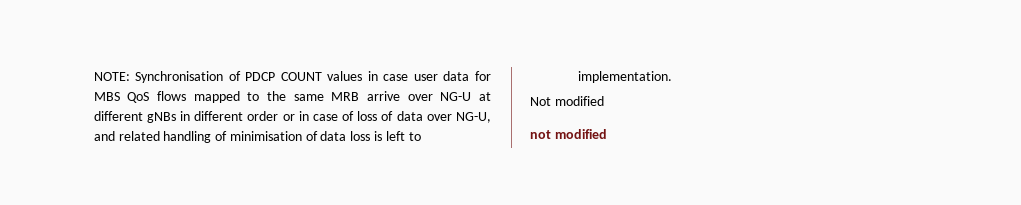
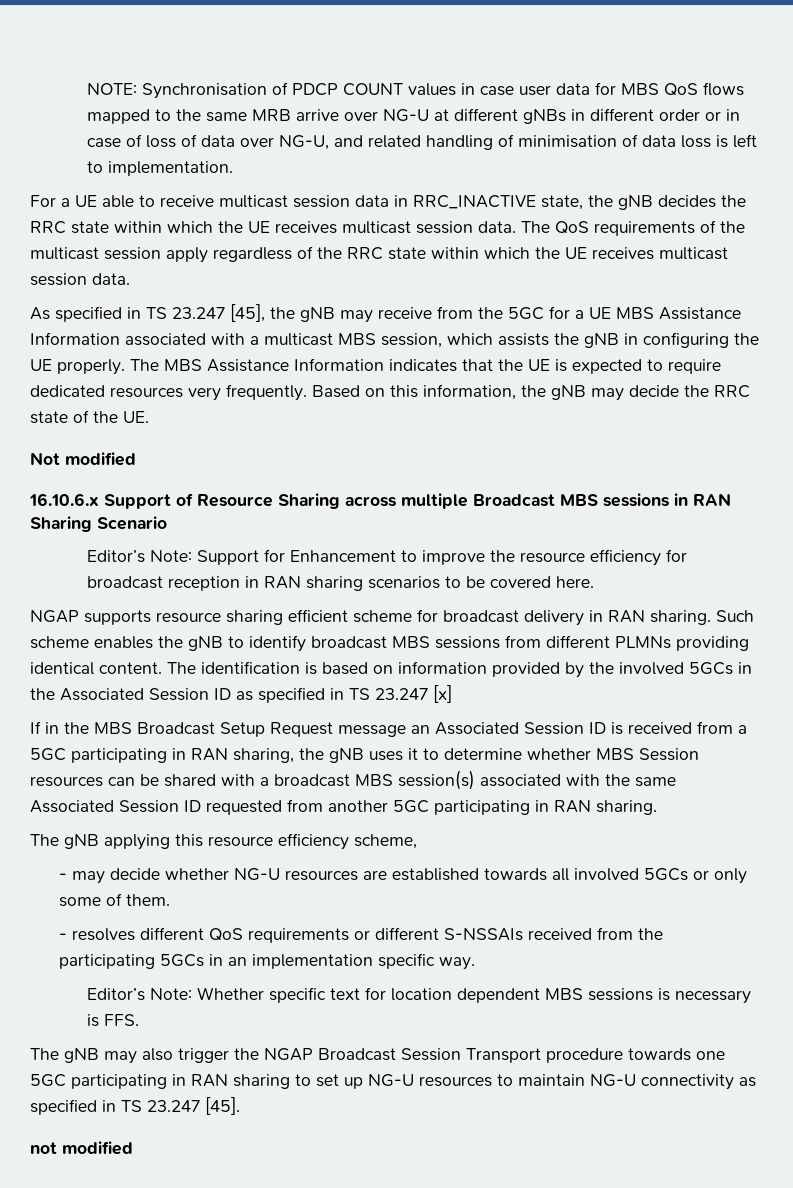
[530,96,604,106] Not modified -> [30,195,746,210] [30,220,745,236] [30,246,728,263] [30,273,130,286] [30,304,741,323] [30,332,759,348] [30,358,721,375] [30,384,750,401] [30,410,149,424] [30,452,136,466] [29,493,731,509] [30,516,167,532] [87,549,688,566] [87,576,595,591] [30,609,754,626] [30,635,749,652] [30,661,752,678] [30,685,452,703] [30,721,747,737] [30,748,699,763] [30,770,676,790] [30,799,657,815] [30,833,417,850] [58,868,747,884] [58,893,170,907] [58,927,663,943] [58,953,475,970] [87,987,752,1004] [87,1014,140,1027] [30,1048,725,1064] [30,1074,756,1090] [30,1097,240,1115] For a UE able to receive multicast session data in RRC_INACTIVE state, the gNB decides the RRC state within which the UE receives multicast session data. The QoS requirements of the multicast session apply regardless of the RRC state within which the UE receives multicast session data. // As specified in TS 23.247 [45], the gNB may receive from the 5GC for a UE MBS Assistance Information associated with a multicast MBS session, which assists the gNB in configuring the UE properly. The MBS Assistance Information indicates that the UE is expected to require dedicated resources very frequently. Based on this information, the gNB may decide the RRC state of the UE. // Not modified // 16.10.6.x Support of Resource Sharing across multiple Broadcast MBS sessions in RAN Sharing Scenario // Editor’s Note: Support for Enhancement to improve the resource efficiency for broadcast reception in RAN sharing scenarios to be covered here. // NGAP supports resource sharing efficient scheme for broadcast delivery in RAN sharing. Such scheme enables the gNB to identify broadcast MBS sessions from different PLMNs providing identical content. The identification is based on information provided by the involved 5GCs in the Associated Session ID as specified in TS 23.247 [x] // If in the MBS Broadcast Setup Request message an Associated Session ID is received from a 5GC participating in RAN sharing, the gNB uses it to determine whether MBS Session resources can be shared with a broadcast MBS session(s) associated with the same Associated Session ID requested from another 5GC participating in RAN sharing. // The gNB applying this resource efficiency scheme, // - may decide whether NG-U resources are established towards all involved 5GCs or only some of them. // - resolves different QoS requirements or different S-NSSAIs received from the participating 5GCs in an implementation specific way. // Editor’s Note: Whether specific text for location dependent MBS sessions is necessary is FFS. // The gNB may also trigger the NGAP Broadcast Session Transport procedure towards one 5GC participating in RAN sharing to set up NG-U resources to maintain NG-U connectivity as specified in TS 23.247 [45].

